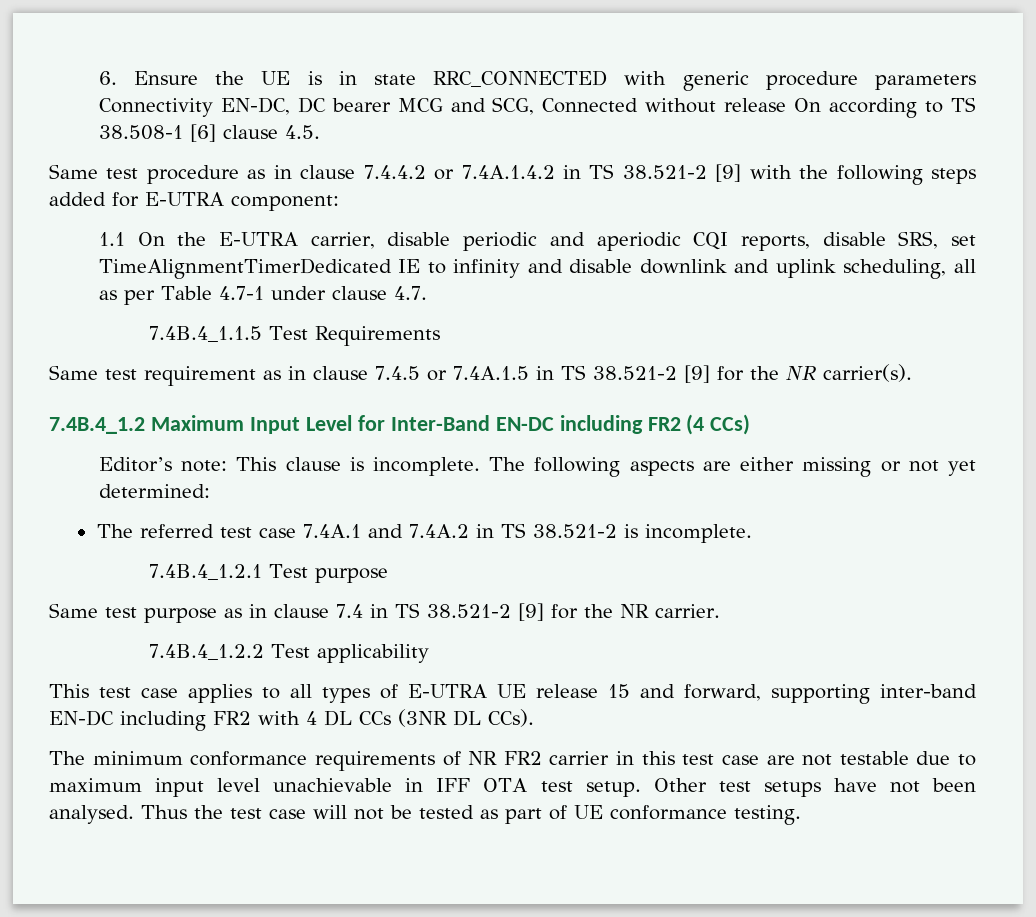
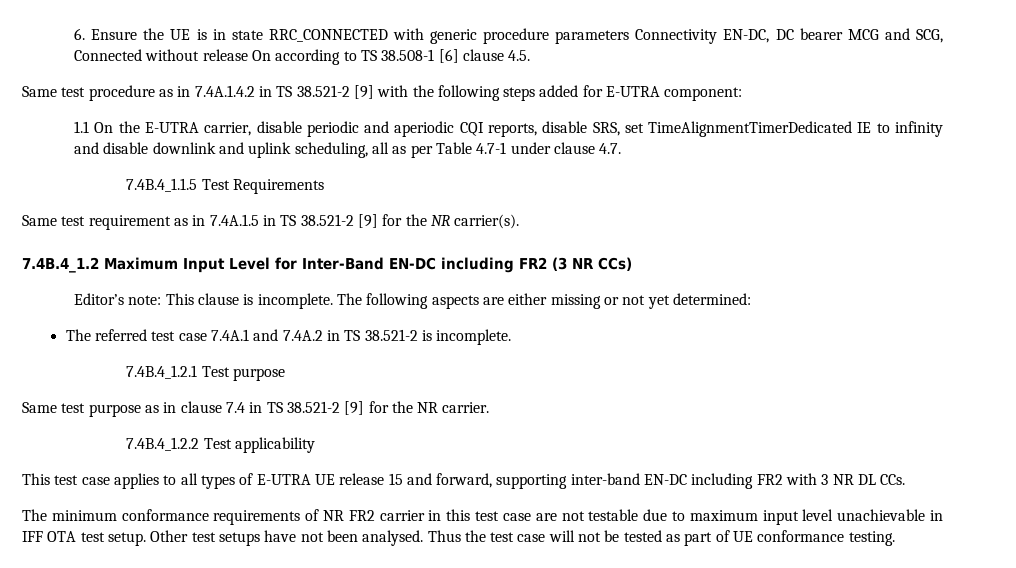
[300,165,455,180] clause 7.4.4.2 or -> (191, 91) none
[313,366,447,381] clause 7.4.5 or -> (206, 220) none
[686,414,705,435] (4 -> [552,257,594,271] (3 NR
[306,709,534,727] 4 DL CCs (3NR DL CCs). -> [821,474,906,485] 3 NR DL CCs.

